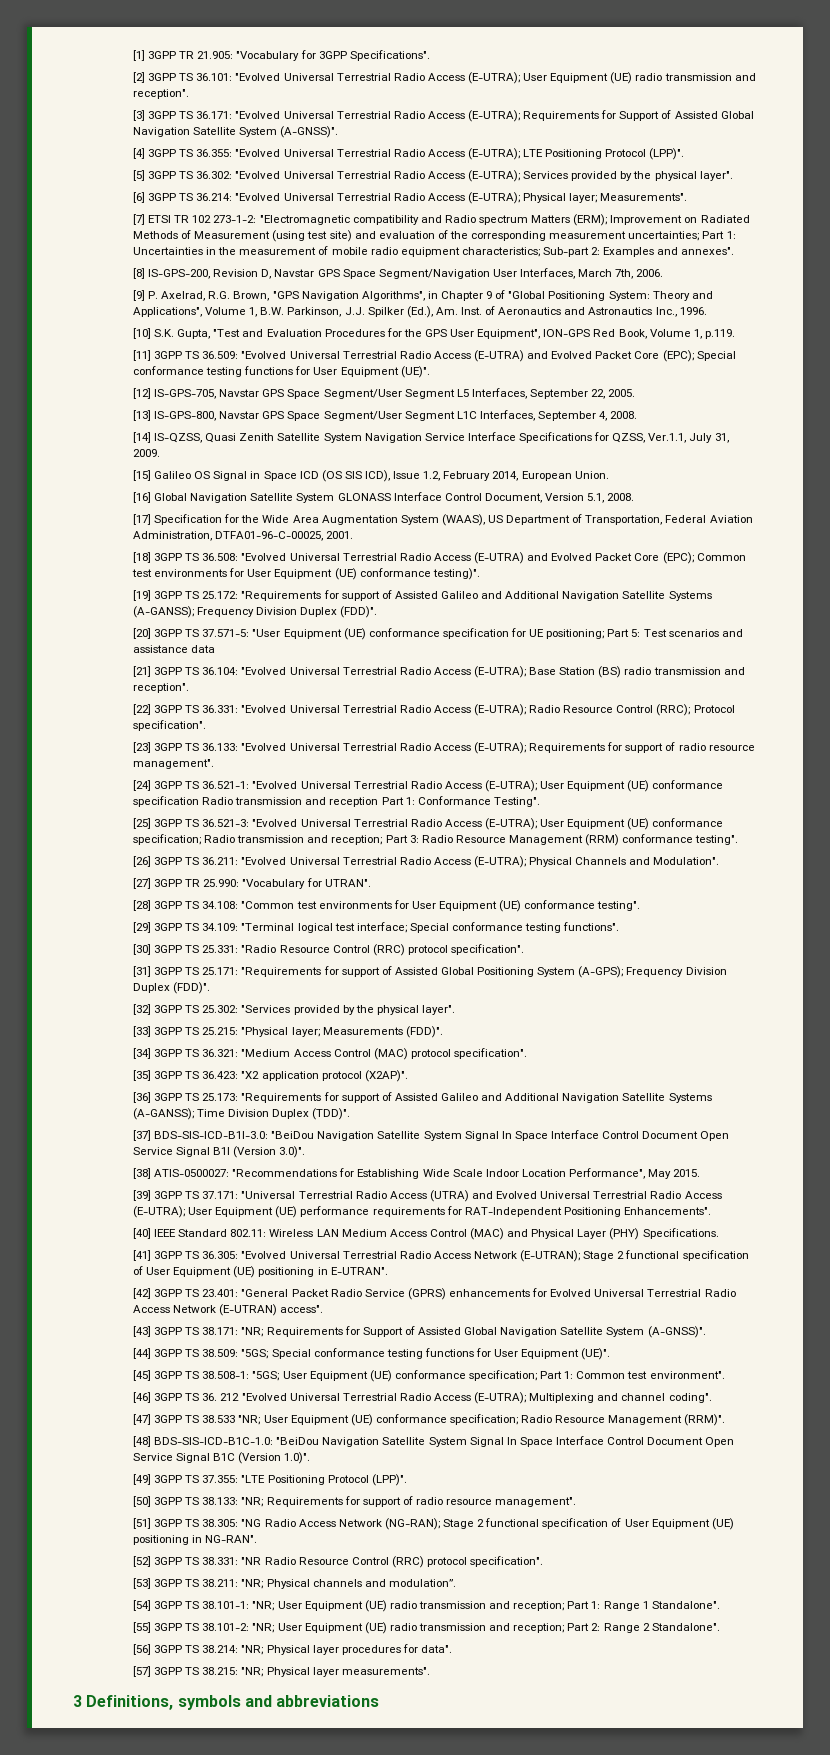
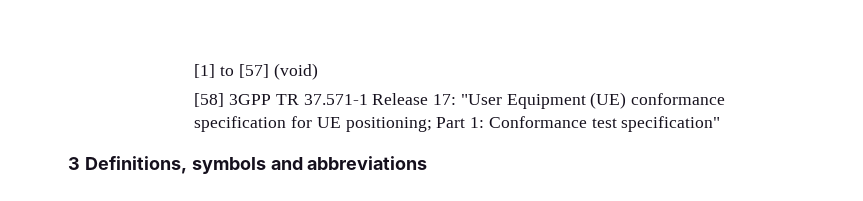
[148,50,430,61] [133,72,756,84] [133,89,190,99] [133,110,754,122] [133,126,339,138] [133,148,685,160] [133,170,733,182] [133,192,688,204] [133,214,750,226] [133,230,736,242] [133,246,735,257] [133,268,664,279] [133,290,713,301] [133,306,707,318] [133,328,735,339] [133,350,736,362] [133,366,430,378] [133,388,636,399] [133,410,638,421] [133,432,729,443] [133,449,161,457] [133,470,609,482] [133,492,635,503] [133,514,753,526] [133,531,354,541] [133,552,746,564] [132,568,480,580] [133,590,712,601] [133,606,378,618] [133,628,250,639] 3GPP TR 21.905: "Vocabulary for 3GPP Specifications". // [2] 3GPP TS 36.101: "Evolved Universal Terrestrial Radio Access (E-UTRA); User Equipment (UE) radio transmission and reception". // [3] 3GPP TS 36.171: "Evolved Universal Terrestrial Radio Access (E-UTRA); Requirements for Support of Assisted Global Navigation Satellite System (A-GNSS)". // [4] 3GPP TS 36.355: "Evolved Universal Terrestrial Radio Access (E-UTRA); LTE Positioning Protocol (LPP)". // [5] 3GPP TS 36.302: "Evolved Universal Terrestrial Radio Access (E-UTRA); Services provided by the physical layer". // [6] 3GPP TS 36.214: "Evolved Universal Terrestrial Radio Access (E-UTRA); Physical layer; Measurements". // [7] ETSI TR 102 273-1-2: "Electromagnetic compatibility and Radio spectrum Matters (ERM); Improvement on Radiated Methods of Measurement (using test site) and evaluation of the corresponding measurement uncertainties; Part 1: Uncertainties in the measurement of mobile radio equipment characteristics; Sub-part 2: Examples and annexes". // [8] IS-GPS-200, Revision D, Navstar GPS Space Segment/Navigation User Interfaces, March 7th, 2006. // [9] P. Axelrad, R.G. Brown, "GPS Navigation Algorithms", in Chapter 9 of "Global Positioning System: Theory and Applications", Volume 1, B.W. Parkinson, J.J. Spilker (Ed.), Am. Inst. of Aeronautics and Astronautics Inc., 1996. // [10] S.K. Gupta, "Test and Evaluation Procedures for the GPS User Equipment", ION-GPS Red Book, Volume 1, p.119. // [11] 3GPP TS 36.509: "Evolved Universal Terrestrial Radio Access (E-UTRA) and Evolved Packet Core (EPC); Special conformance testing functions for User Equipment (UE)". // [12] IS-GPS-705, Navstar GPS Space Segment/User Segment L5 Interfaces, September 22, 2005. // [13] IS-GPS-800, Navstar GPS Space Segment/User Segment L1C Interfaces, September 4, 2008. // [14] IS-QZSS, Quasi Zenith Satellite System Navigation Service Interface Specifications for QZSS, Ver.1.1, July 31, 2009. // [15] Galileo OS Signal in Space ICD (OS SIS ICD), Issue 1.2, February 2014, European Union. // [16] Global Navigation Satellite System GLONASS Interface Control Document, Version 5.1, 2008. // [17] Specification for the Wide Area Augmentation System (WAAS), US Department of Transportation, Federal Aviation Administration, DTFA01-96-C-00025, 2001. // [18] 3GPP TS 36.508: "Evolved Universal Terrestrial Radio Access (E-UTRA) and Evolved Packet Core (EPC); Common test environments for User Equipment (UE) conformance testing)". // [19] 3GPP TS 25.172: "Requirements for support of Assisted Galileo and Additional Navigation Satellite Systems (A-GANSS); Frequency Division Duplex (FDD)". // [20] 3GPP TS 37.571-5: -> [220,63,318,80] [194,93,457,107] to [57] (void) // [58] 3GPP TR 37.571-1 Release 17:
[631,629,743,637] [133,645,216,653] [133,666,745,678] [133,683,190,693] [133,704,735,716] [133,720,207,731] [133,742,755,754] [133,759,215,769] [133,780,724,792] [133,796,540,807] [133,818,724,830] [133,834,739,846] [133,856,720,868] [133,878,371,889] [133,900,641,912] [133,922,620,933] [133,944,524,956] [133,966,727,978] [133,982,211,994] [133,1004,455,1015] [133,1026,443,1038] [133,1048,527,1060] [133,1070,408,1082] [133,1092,712,1103] [133,1108,351,1120] [133,1130,730,1141] [133,1146,306,1158] [133,1168,701,1179] [133,1190,722,1202] [133,1206,711,1218] [133,1228,719,1240] [133,1250,749,1262] [133,1266,388,1278] [133,1288,736,1300] [133,1304,324,1316] [133,1326,706,1338] [133,1348,611,1360] [133,1370,725,1382] [133,1392,712,1404] [133,1414,726,1426] [133,1436,735,1447] [133,1452,311,1464] [133,1474,407,1486] [133,1496,577,1507] [133,1518,734,1530] [133,1535,258,1545] [133,1556,544,1568] [133,1578,456,1589] [133,1600,720,1612] [133,1622,720,1634] [133,1644,452,1655] [133,1666,430,1677] 5: Test scenarios and assistance data // [21] 3GPP TS 36.104: "Evolved Universal Terrestrial Radio Access (E-UTRA); Base Station (BS) radio transmission and reception". // [22] 3GPP TS 36.331: "Evolved Universal Terrestrial Radio Access (E-UTRA); Radio Resource Control (RRC); Protocol specification". // [23] 3GPP TS 36.133: "Evolved Universal Terrestrial Radio Access (E-UTRA); Requirements for support of radio resource management". // [24] 3GPP TS 36.521-1: "Evolved Universal Terrestrial Radio Access (E-UTRA); User Equipment (UE) conformance specification Radio transmission and reception Part 1: Conformance Testing". // [25] 3GPP TS 36.521-3: "Evolved Universal Terrestrial Radio Access (E-UTRA); User Equipment (UE) conformance specification; Radio transmission and reception; Part 3: Radio Resource Management (RRM) conformance testing". // [26] 3GPP TS 36.211: "Evolved Universal Terrestrial Radio Access (E-UTRA); Physical Channels and Modulation". // [27] 3GPP TR 25.990: "Vocabulary for UTRAN". // [28] 3GPP TS 34.108: "Common test environments for User Equipment (UE) conformance testing". // [29] 3GPP TS 34.109: "Terminal logical test interface; Special conformance testing functions". // [30] 3GPP TS 25.331: "Radio Resource Control (RRC) protocol specification". // [31] 3GPP TS 25.171: "Requirements for support of Assisted Global Positioning System (A-GPS); Frequency Division Duplex (FDD)". // [32] 3GPP TS 25.302: "Services provided by the physical layer". // [33] 3GPP TS 25.215: "Physical layer; Measurements (FDD)". // [34] 3GPP TS 36.321: "Medium Access Control (MAC) protocol specification". // [35] 3GPP TS 36.423: "X2 application protocol (X2AP)". // [36] 3GPP TS 25.173: "Requirements for support of Assisted Galileo and Additional Navigation Satellite Systems (A-GANSS); Time Division Duplex (TDD)". // [37] BDS-SIS-ICD-B1I-3.0: "BeiDou Navigation Satellite System Signal In Space Interface Control Document Open Service Signal B1I (Version 3.0)". // [38] ATIS-0500027: "Recommendations for Establishing Wide Scale Indoor Location Performance", May 2015. // [39] 3GPP TS 37.171: "Universal Terrestrial Radio Access (UTRA) and Evolved Universal Terrestrial Radio Access (E-UTRA); User Equipment (UE) performance requirements for RAT-Independent Positioning Enhancements". // [40] IEEE Standard 802.11: Wireless LAN Medium Access Control (MAC) and Physical Layer (PHY) Specifications. // [41] 3GPP TS 36.305: "Evolved Universal Terrestrial Radio Access Network (E-UTRAN); Stage 2 functional specification of User Equipment (UE) positioning in E-UTRAN". // [42] 3GPP TS 23.401: "General Packet Radio Service (GPRS) enhancements for Evolved Universal Terrestrial Radio Access Network (E-UTRAN) access". // [43] 3GPP TS 38.171: "NR; Requirements for Support of Assisted Global Navigation Satellite System (A-GNSS)". // [44] 3GPP TS 38.509: "5GS; Special conformance testing functions for User Equipment (UE)". // [45] 3GPP TS 38.508-1: "5GS; User Equipment (UE) conformance specification; Part 1: Common test environment". // [46] 3GPP TS 36. 212 "Evolved Universal Terrestrial Radio Access (E-UTRA); Multiplexing and channel coding". // [47] 3GPP TS 38.533 "NR; User Equipment (UE) conformance specification; Radio Resource Management (RRM)". // [48] BDS-SIS-ICD-B1C-1.0: "BeiDou Navigation Satellite System Signal In Space Interface Control Document Open Service Signal B1C (Version 1.0)". // [49] 3GPP TS 37.355: "LTE Positioning Protocol (LPP)". // [50] 3GPP TS 38.133: "NR; Requirements for support of radio resource management". // [51] 3GPP TS 38.305: "NG Radio Access Network (NG-RAN); Stage 2 functional specification of User Equipment (UE) positioning in NG-RAN". // [52] 3GPP TS 38.331: "NR Radio Resource Control (RRC) protocol specification". // [53] 3GPP TS 38.211: "NR; Physical channels and modulation”. // [54] 3GPP TS 38.101-1: "NR; User Equipment (UE) radio transmission and reception; Part 1: Range 1 Standalone". // [55] 3GPP TS 38.101-2: "NR; User Equipment (UE) radio transmission and reception; Part 2: Range 2 Standalone". // [56] 3GPP TS 38.214: "NR; Physical layer procedures for data". // [57] 3GPP TS 38.215: "NR; Physical layer measurements". -> [470,116,721,132] 1: Conformance test specification"

